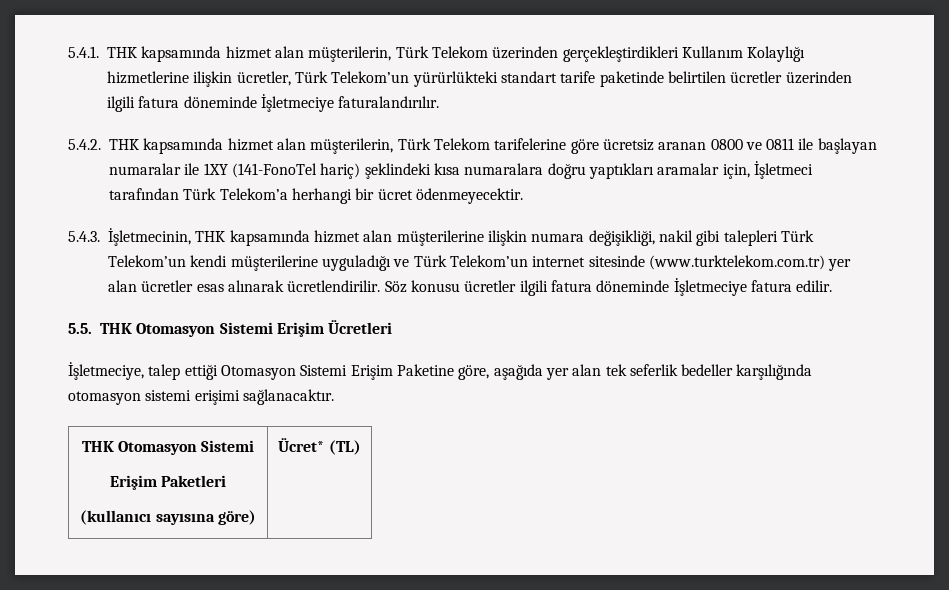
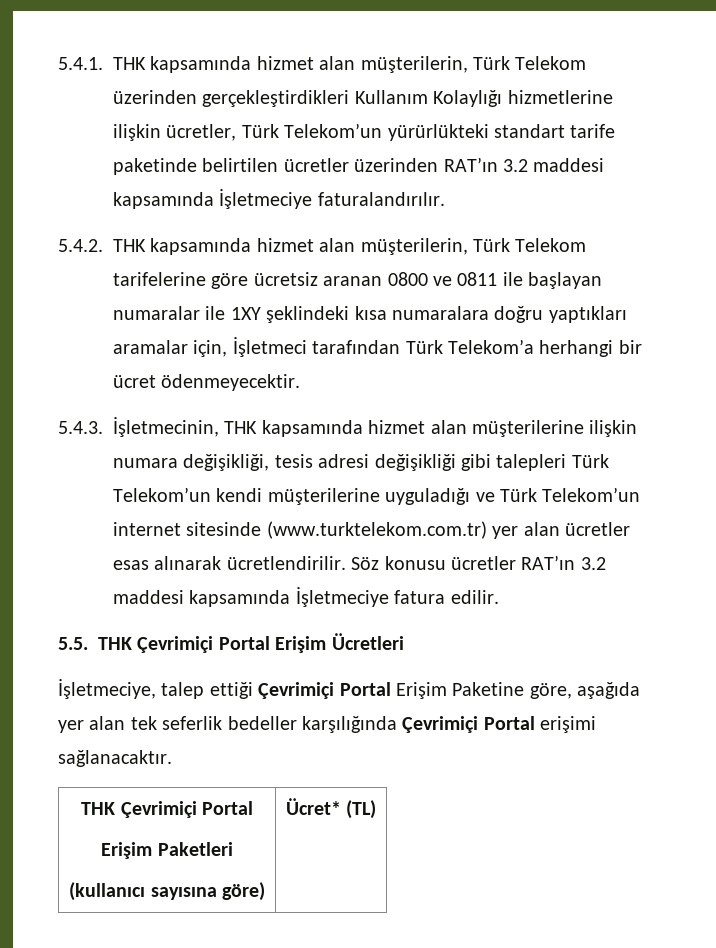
[107,96,257,112] ilgili fatura döneminde -> [443,157,605,172] [113,192,214,209] RAT’ın 3.2 maddesi kapsamında
[231,163,361,179] (141-FonoTel hariç) -> (261, 313) none
[658,230,693,242] nakil -> [274,454,456,471] tesis adresi değişikliği
[519,280,670,296] ilgili fatura döneminde -> [521,555,606,570] [113,590,291,607] RAT’ın 3.2 maddesi kapsamında
[136,322,273,337] Otomasyon Sistemi -> [137,636,270,653] Çevrimiçi Portal
[220,365,348,380] Otomasyon Sistemi -> [258,682,391,699] Çevrimiçi Portal
[68,390,192,405] otomasyon sistemi -> [402,716,535,733] Çevrimiçi Portal
[118,440,255,455] Otomasyon Sistemi -> [120,801,253,818] Çevrimiçi Portal

